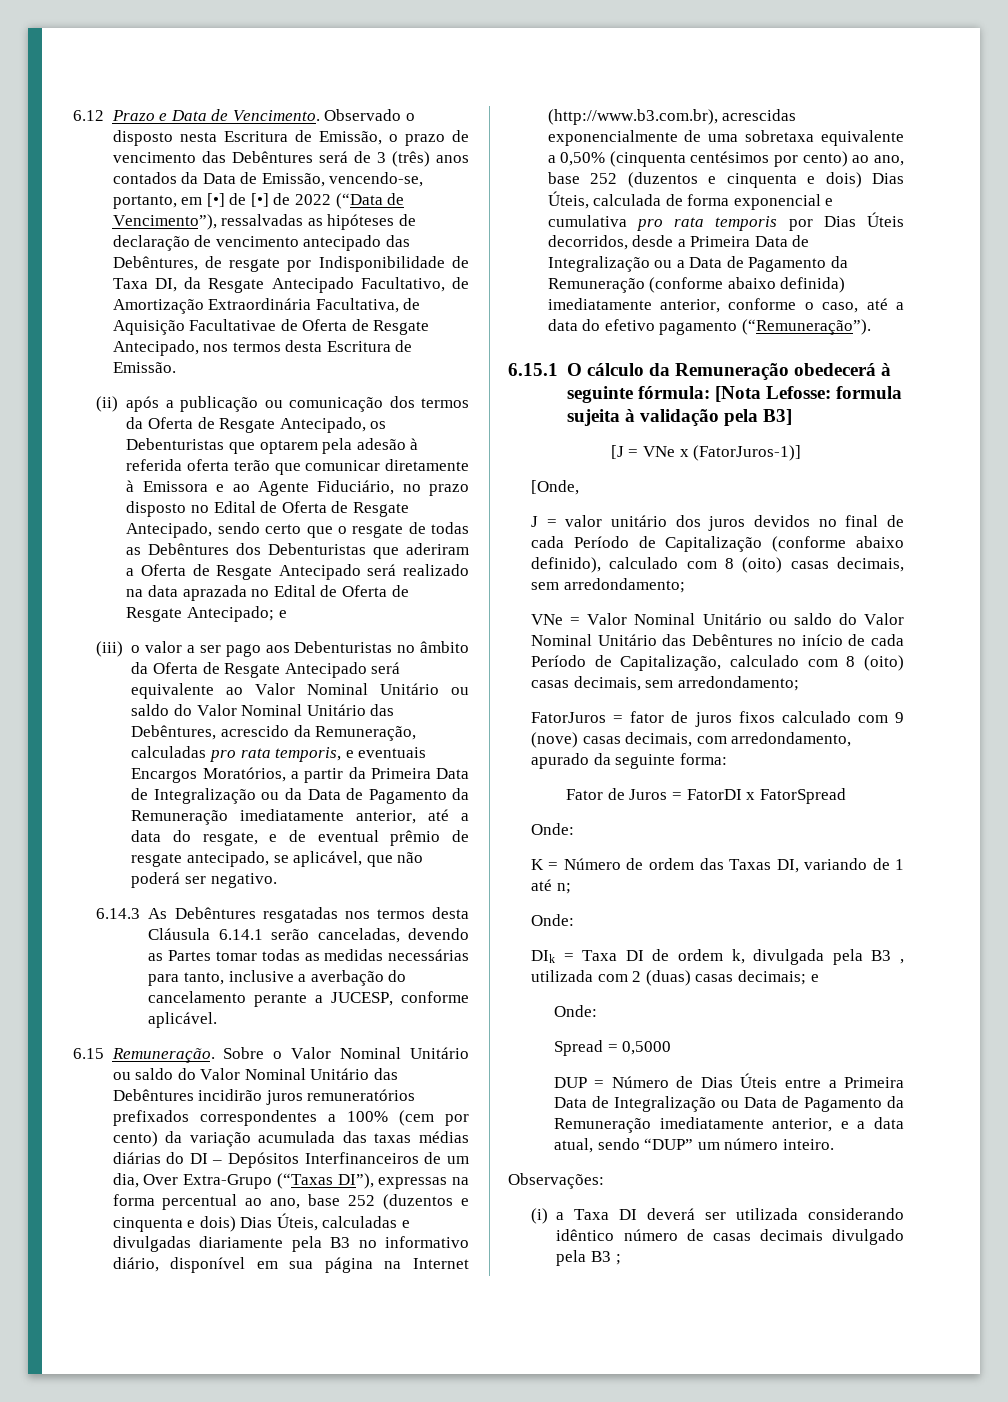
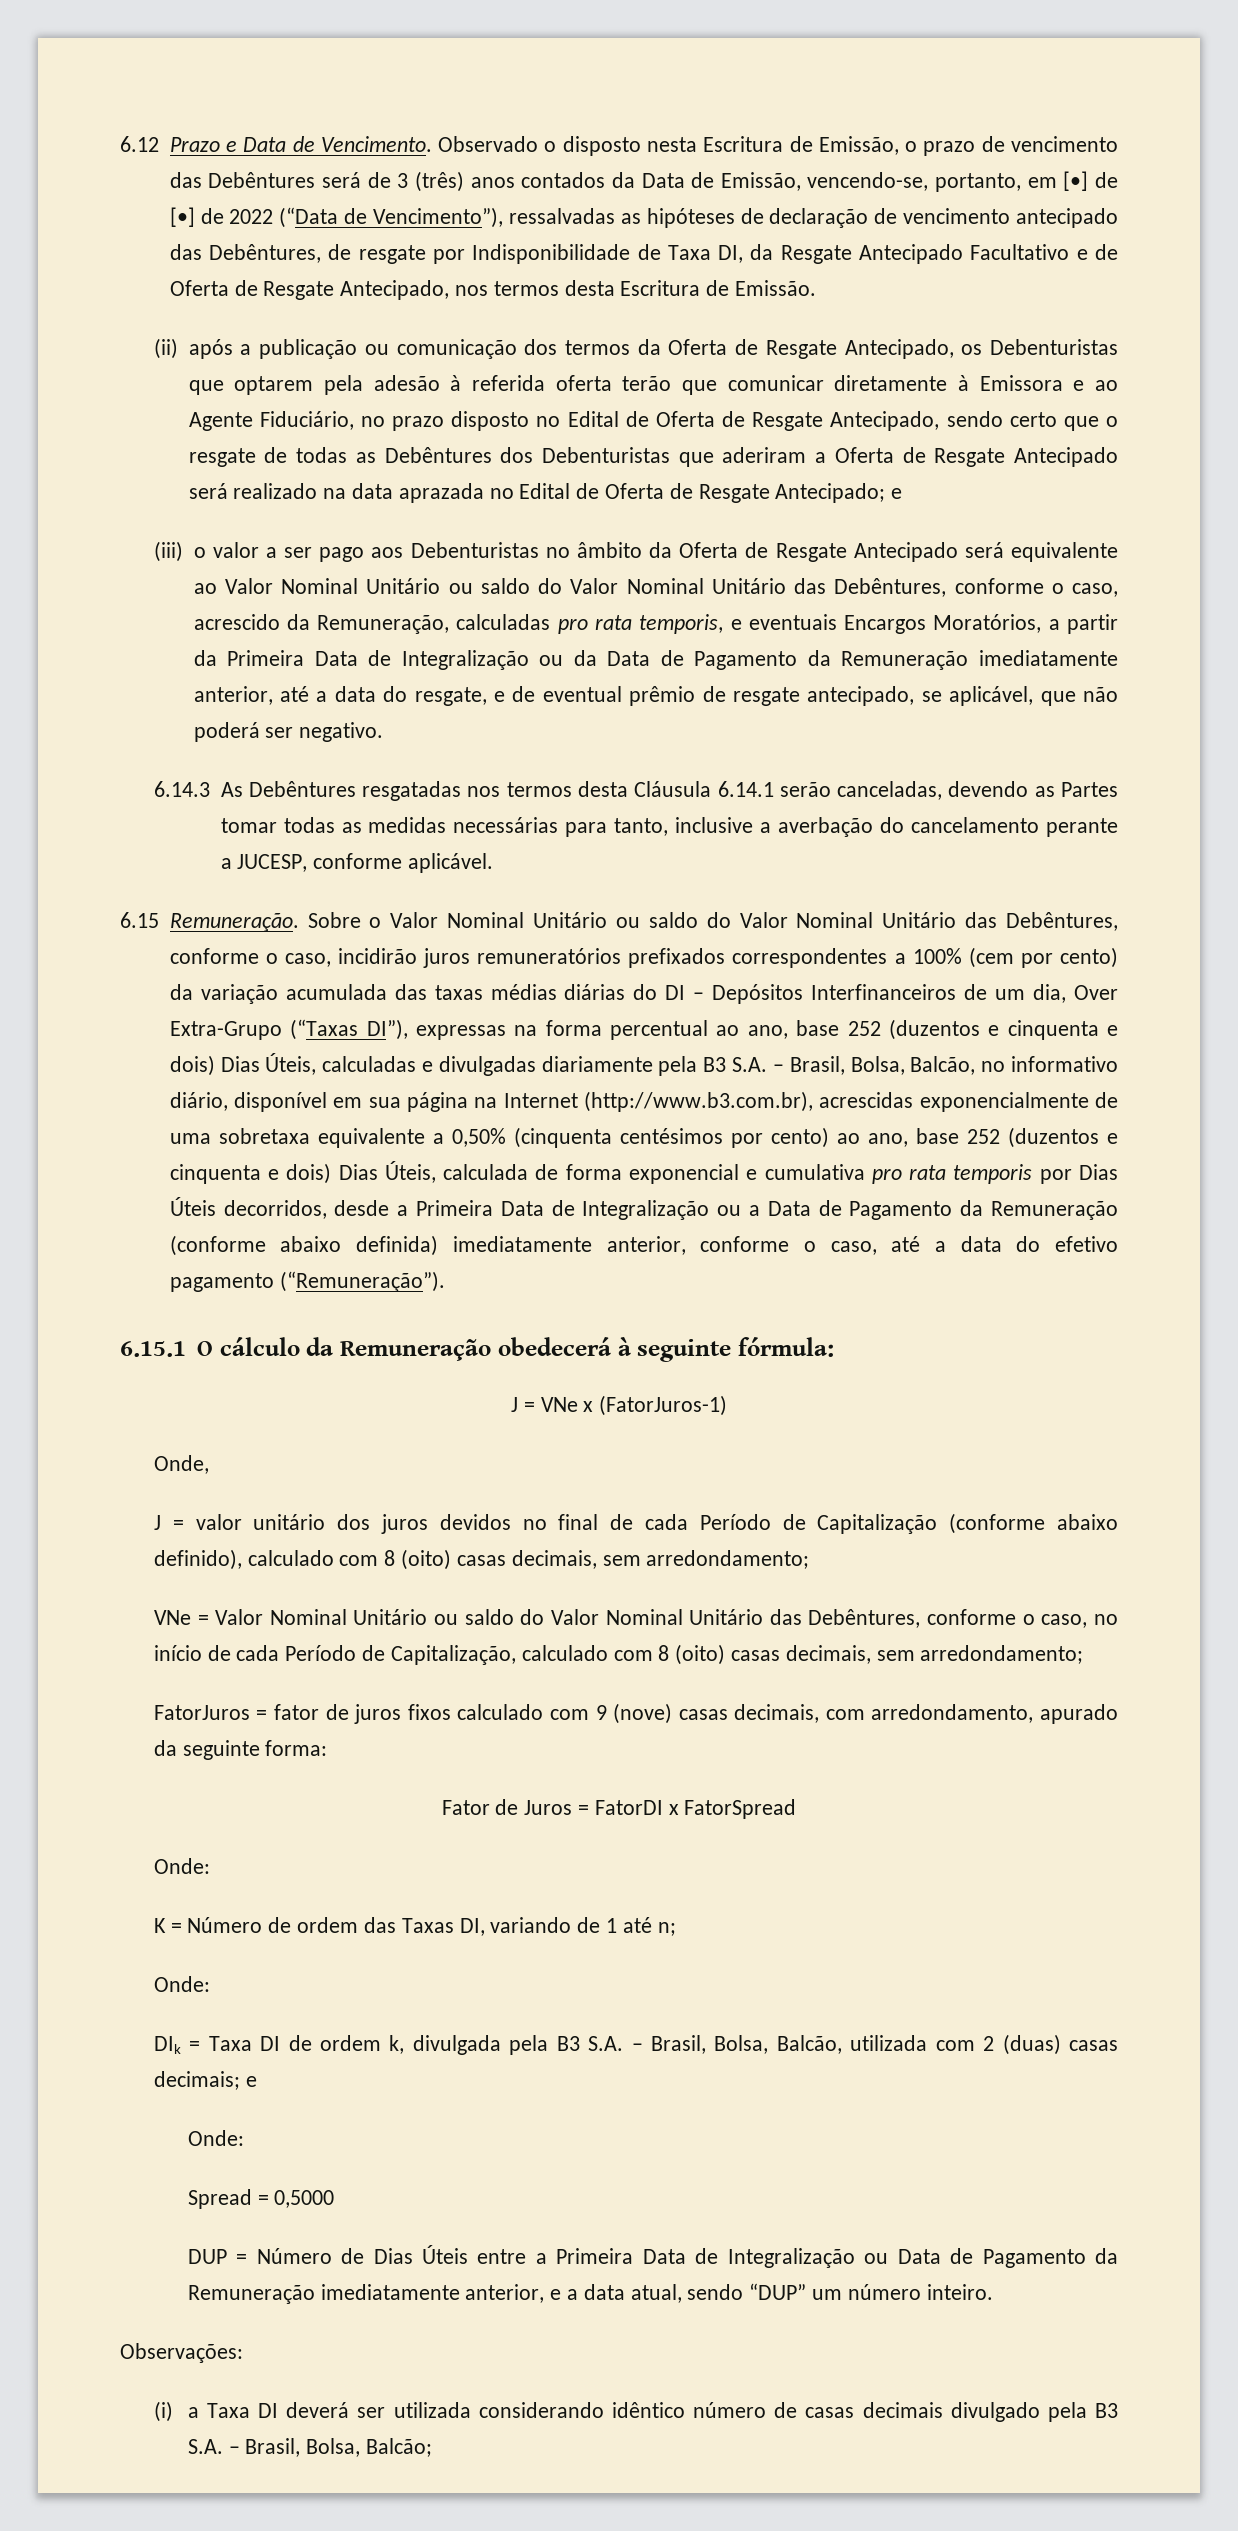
[360,277,469,292] [112,298,421,314] [112,319,277,335] Facultativo, de Amortização Extraordinária Facultativa, de Aquisição Facultativae -> [970,244,1088,260] Facultativo e
(217, 732) none -> [954,578,1118,597] conforme o caso,
[112,1089,194,1101] Debêntures -> [1006,912,1119,931] [169,948,331,967] Debêntures, conforme o caso,
(350, 1242) none -> [732,1056,976,1075] S.A. – Brasil, Bolsa, Balcão,
[714,386,903,402] [566,409,793,426] [610,445,624,459] [Nota Lefosse: formula sujeita à validação pela B3] // [J -> [510,1397,518,1412] // J
[693,445,802,461] [530,480,579,495] (FatorJuros-1)] // [Onde, -> [599,1395,728,1416] [153,1455,209,1474] (FatorJuros-1) // Onde,
[691,634,773,646] Debêntures -> [808,1609,1088,1628] Debêntures, conforme o caso,
[900,959,904,964] , -> [588,2035,842,2054] S.A. – Brasil, Bolsa, Balcão,
[615,1254,621,1265] ; -> [187,2438,432,2457] S.A. – Brasil, Bolsa, Balcão;

